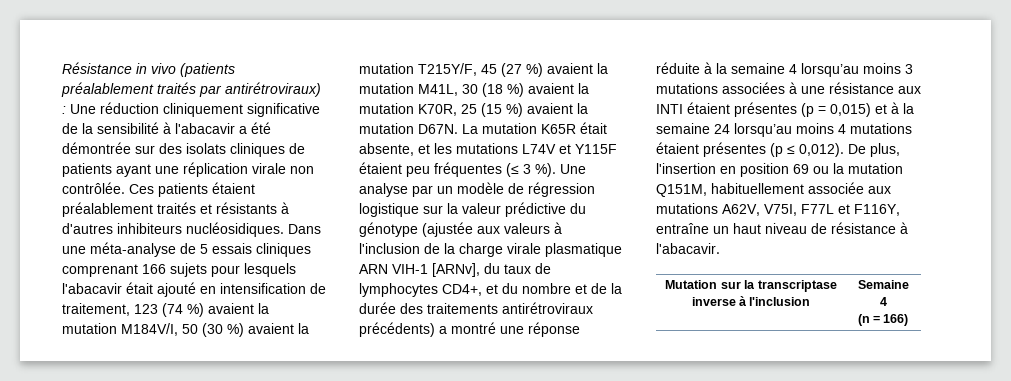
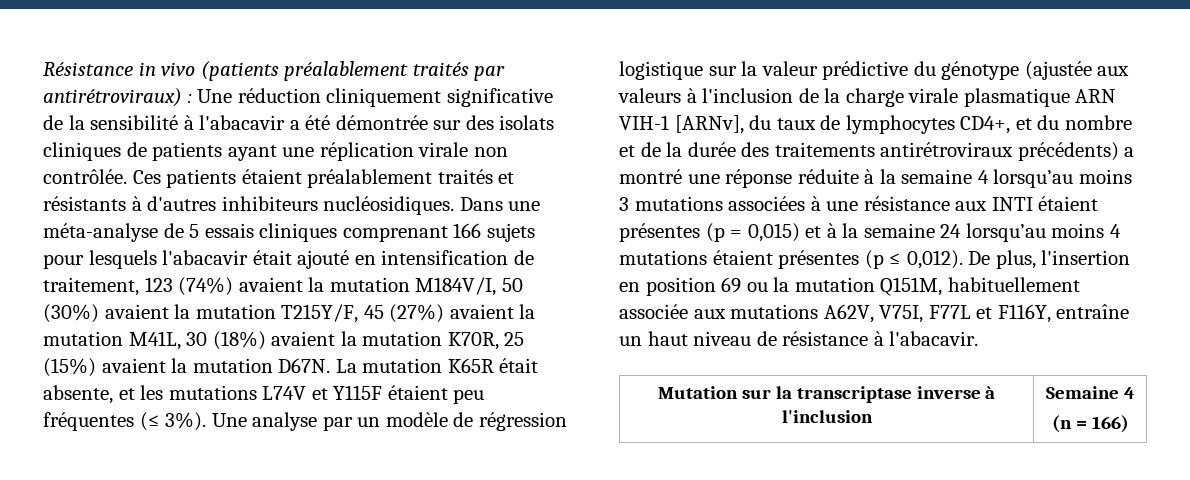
[162,303,204,317] (74 %) -> [178,277,234,296] (74%)
[202,323,244,337] (30 %) -> [43,304,99,323] (30%)
[501,63,543,77] (27 %) -> [389,304,445,323] (27%)
[482,83,524,97] (18 %) -> [212,331,266,350] (18%)
[481,103,523,117] (15 %) -> [43,358,96,377] (15%)
[523,163,556,177] 3 %). -> [165,412,207,431] 3%).

